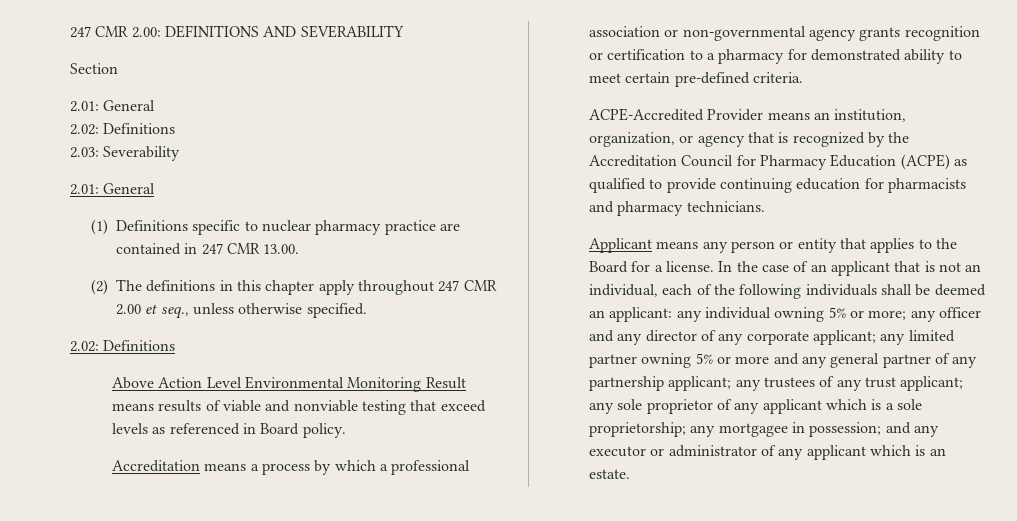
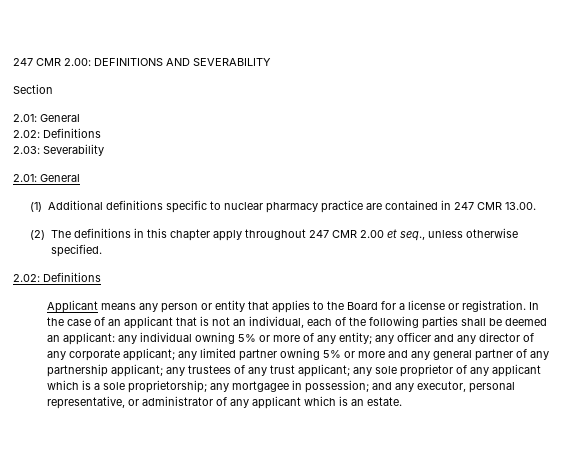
[116,220,189,231] Definitions -> [47,200,163,210] Additional definitions
[112,376,466,392] [112,400,486,415] [112,423,346,438] [112,460,471,475] [589,26,980,41] [589,49,962,64] [589,72,804,87] [589,108,907,122] [589,132,910,147] [589,154,967,170] [589,178,966,193] [589,201,765,216] // Above Action Level Environmental Monitoring Result means results of viable and nonviable testing that exceed levels as referenced in Board policy. // Accreditation means a process by which a professional association or non-governmental agency grants recognition or certification to a pharmacy for demonstrated ability to meet certain pre-defined criteria. // ACPE-Accredited Provider means an institution, organization, or agency that is recognized by the Accreditation Council for Pharmacy Education (ACPE) as qualified to provide continuing education for pharmacists and pharmacy technicians. -> (101, 277) none
[666,261,715,272] license. -> [408,300,527,312] license or registration.
[805,284,877,296] individuals -> [422,316,459,329] parties
[868,310,907,320] more; -> [273,332,373,344] more of any entity;
[589,446,647,457] executor -> [417,381,516,393] [47,396,126,409] executor, personal representative,

